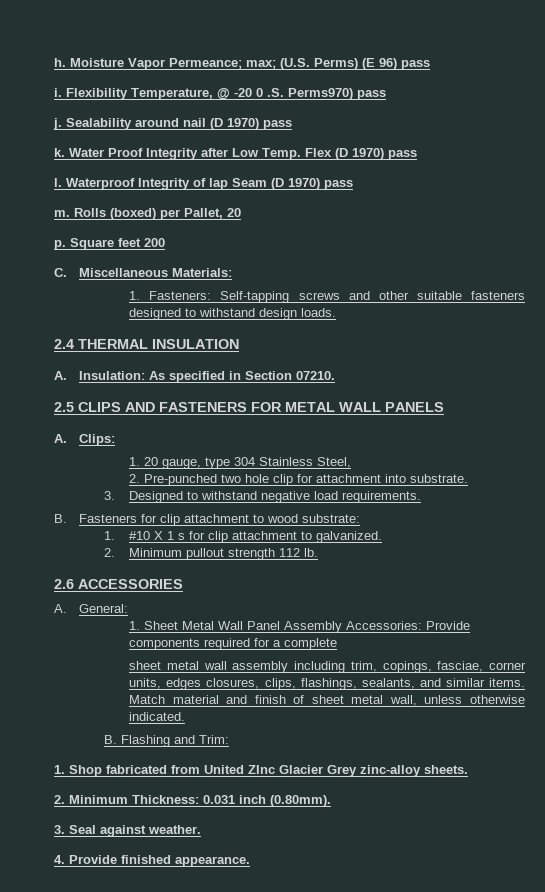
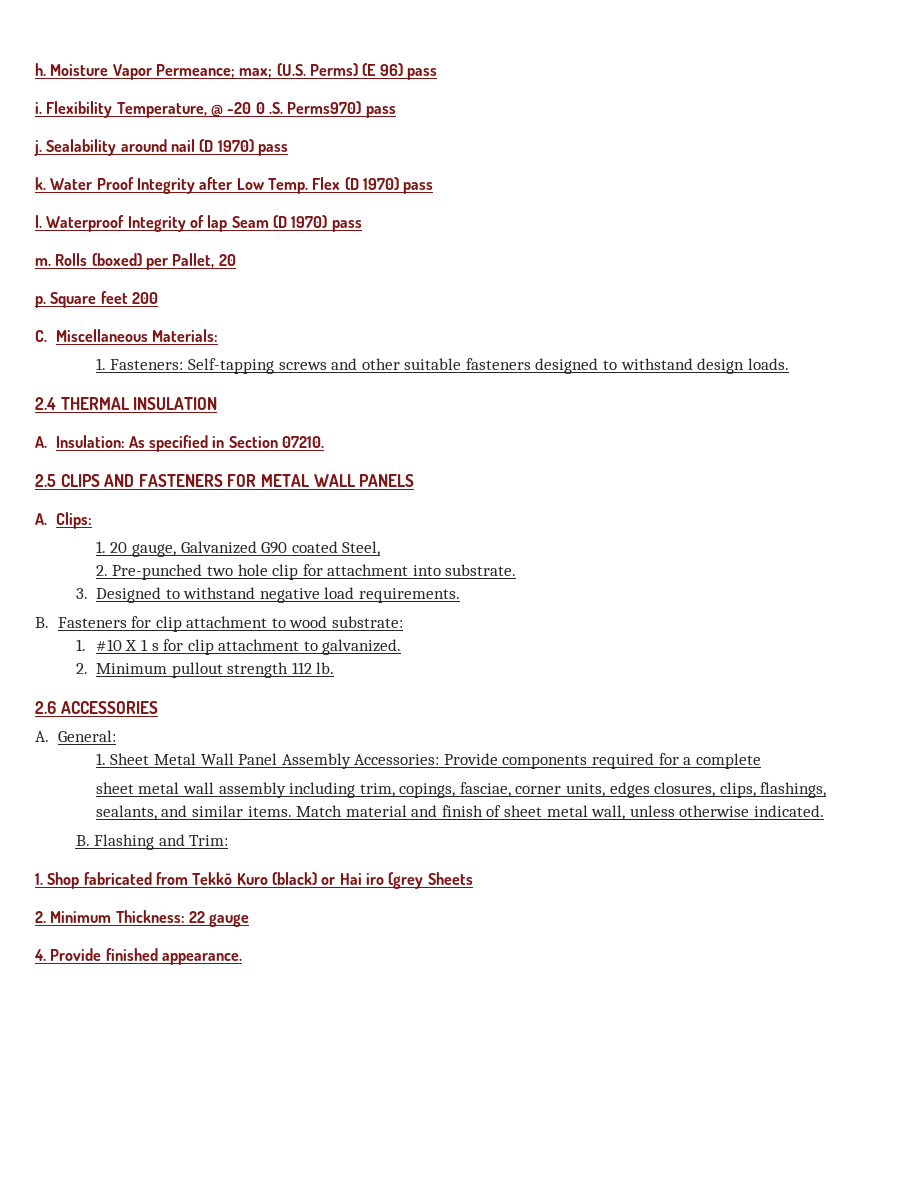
[205,457,314,469] type 304 Stainless -> [180,541,338,554] Galvanized G90 coated
[204,765,468,777] [54,795,331,807] [54,825,201,837] United ZInc Glacier Grey zinc-alloy sheets. // 2. Minimum Thickness: 0.031 inch (0.80mm). // 3. Seal against weather. -> [192,872,473,889] [35,910,250,927] Tekkō Kuro (black) or Hai iro (grey Sheets // 2. Minimum Thickness: 22 gauge

